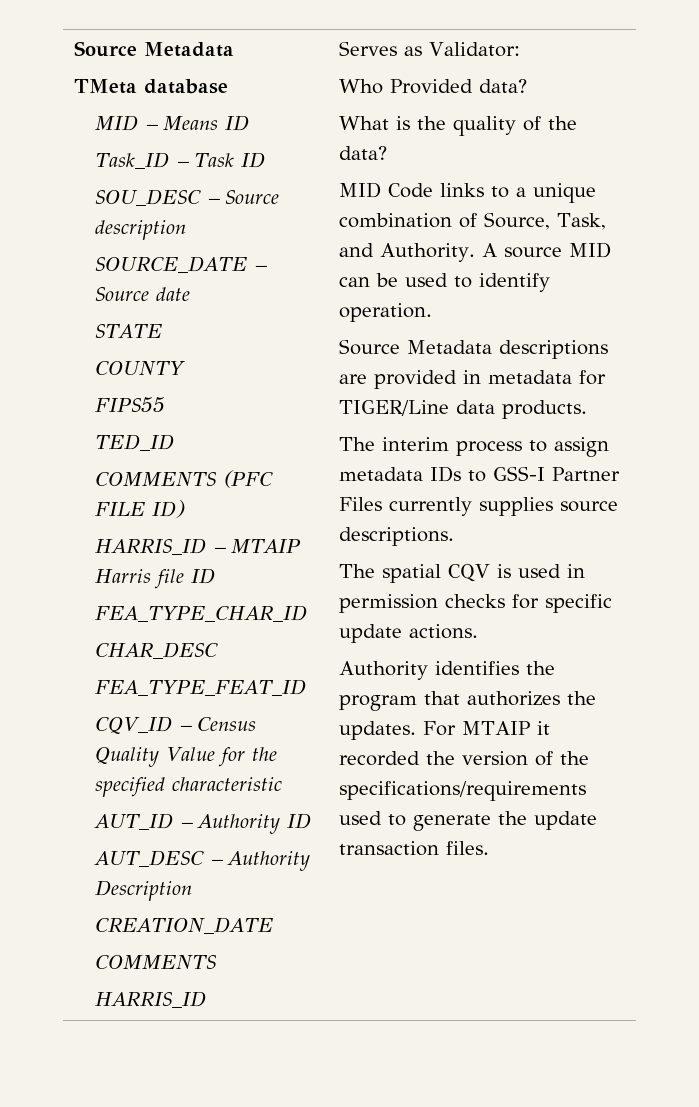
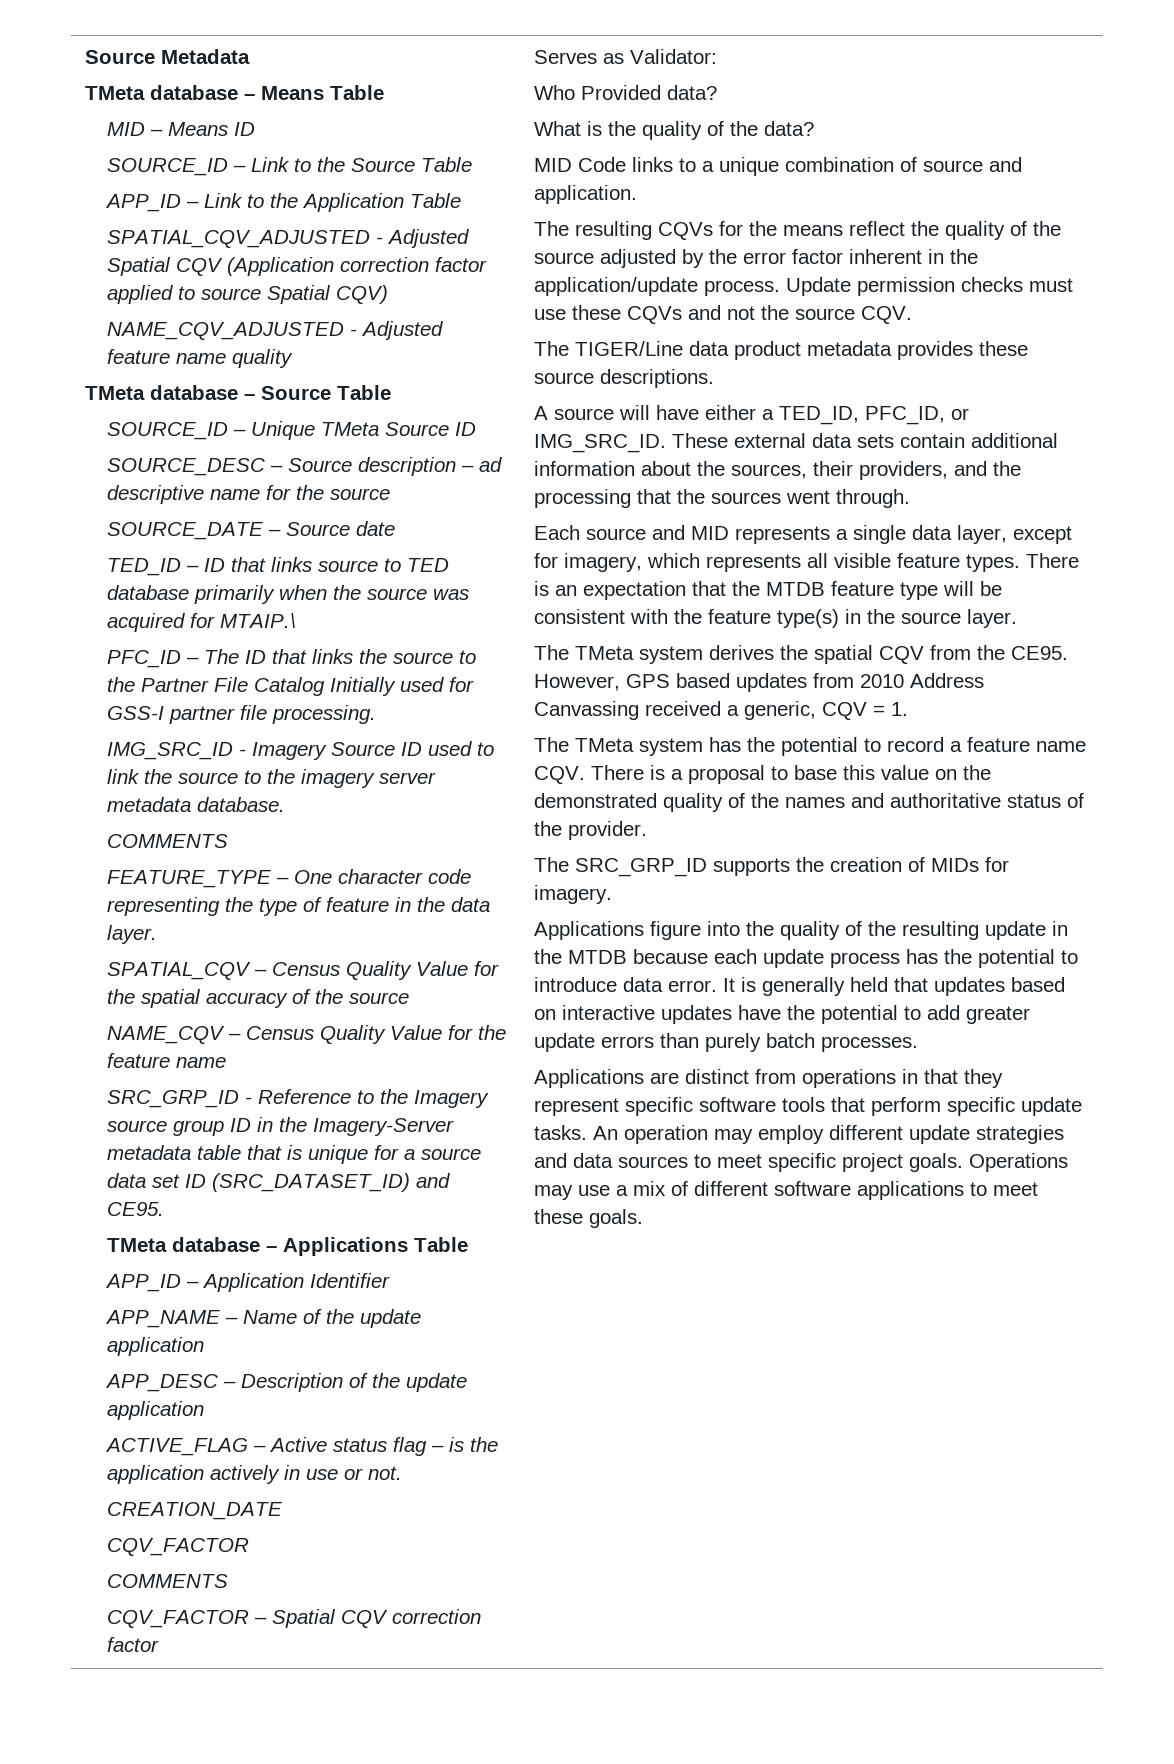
(228, 86) none -> [244,85,385,100] – Means Table
[95,152,266,169] [95,189,202,206] Task_ID – Task ID // SOU_DESC -> [107,157,473,176] [105,193,462,212] [107,229,470,248] [107,257,488,276] [107,285,389,304] [107,321,444,340] [107,349,294,368] [85,385,392,400] [107,421,477,440] [107,458,266,476] SOURCE_ID – Link to the Source Table // APP_ID – Link to the Application Table // SPATIAL_CQV_ADJUSTED - Adjusted Spatial CQV (Application correction factor applied to source Spatial CQV) // NAME_CQV_ADJUSTED - Adjusted feature name quality // TMeta database – Source Table // SOURCE_ID – Unique TMeta Source ID // SOURCE_DESC
[95,256,268,273] [95,287,191,301] [95,324,163,338] [95,361,186,376] [95,397,166,413] [95,434,175,451] [95,470,274,488] [95,500,186,518] [95,538,302,555] [95,568,216,589] [95,605,308,622] [95,642,219,659] [95,679,307,696] [95,716,257,735] [95,747,278,767] [95,777,283,797] [94,813,312,834] [94,850,311,871] [95,880,193,901] // SOURCE_DATE – Source date // STATE // COUNTY // FIPS55 // TED_ID // COMMENTS (PFC FILE ID) // HARRIS_ID – MTAIP Harris file ID // FEA_TYPE_CHAR_ID // CHAR_DESC // FEA_TYPE_FEAT_ID // CQV_ID – Census Quality Value for the specified characteristic // AUT_ID – Authority ID // AUT_DESC – Authority Description -> [461,457,503,472] [107,485,391,504] [107,521,396,540] [107,557,450,576] [107,585,470,604] [107,613,297,632] [107,649,477,668] [107,677,475,696] [107,705,377,724] [107,741,495,760] [107,769,437,788] [107,797,286,812] [107,834,229,848] [107,869,472,888] [107,897,491,916] [107,925,158,944] [107,961,500,980] [107,989,410,1008] [107,1025,507,1044] [107,1053,227,1068] [107,1089,490,1108] [107,1117,455,1136] [107,1145,482,1164] [107,1173,451,1192] [107,1202,165,1216] [107,1237,469,1256] [105,1273,391,1292] [105,1309,422,1328] [107,1337,205,1356] [105,1373,468,1392] [107,1401,205,1420] [105,1437,499,1456] [107,1465,403,1484] – ad descriptive name for the source // SOURCE_DATE – Source date // TED_ID – ID that links source to TED database primarily when the source was acquired for MTAIP.\ // PFC_ID – The ID that links the source to the Partner File Catalog Initially used for GSS-I partner file processing. // IMG_SRC_ID - Imagery Source ID used to link the source to the imagery server metadata database. // COMMENTS // FEATURE_TYPE – One character code representing the type of feature in the data layer. // SPATIAL_CQV – Census Quality Value for the spatial accuracy of the source // NAME_CQV – Census Quality Value for the feature name // SRC_GRP_ID - Reference to the Imagery source group ID in the Imagery-Server metadata table that is unique for a source data set ID (SRC_DATASET_ID) and CE95. // TMeta database – Applications Table // APP_ID – Application Identifier // APP_NAME – Name of the update application // APP_DESC – Description of the update application // ACTIVE_FLAG – Active status flag – is the application actively in use or not.
[95,955,218,969] [95,991,207,1008] // COMMENTS // HARRIS_ID -> [107,1538,250,1556] [107,1574,229,1588] [107,1609,482,1628] [107,1637,160,1652] // CQV_FACTOR // COMMENTS // CQV_FACTOR – Spatial CQV correction factor
[483,212,606,230] [338,242,611,262] [338,273,550,292] [338,303,432,322] [338,339,608,359] [338,370,606,389] [338,400,587,419] [338,437,609,457] [338,466,620,482] [338,497,618,516] [338,527,454,546] [338,564,585,583] [338,594,612,613] [338,624,478,643] [338,661,555,680] [338,691,596,711] [338,721,550,740] [338,751,589,766] [338,781,586,801] [338,811,597,831] [338,841,489,856] Source, Task, and Authority. A source MID can be used to identify operation. // Source Metadata descriptions are provided in metadata for TIGER/Line data products. // The interim process to assign metadata IDs to GSS-I Partner Files currently supplies source descriptions. // The spatial CQV is used in permission checks for specific update actions. // Authority identifies the program that authorizes the updates. For MTAIP it recorded the version of the specifications/requirements used to generate the update transaction files. -> [923,157,1023,172] [534,185,638,204] [534,221,1062,240] [534,249,979,268] [534,277,1074,296] [534,305,913,324] [534,341,1029,360] [534,369,715,388] [534,405,970,425] [534,433,1059,453] [534,461,1022,480] [534,489,911,508] [534,525,1073,544] [534,553,1080,572] [534,581,1003,600] [534,609,1018,628] [534,645,1069,664] [534,673,985,692] [534,701,909,720] [534,737,1087,756] [534,765,992,784] [534,793,1085,812] [534,821,648,840] [534,857,1010,877] [534,885,613,904] [534,921,1069,940] [534,949,1079,968] [534,977,1066,996] [534,1005,1031,1024] [534,1033,919,1052] [534,1069,1004,1088] [534,1097,1083,1116] [534,1125,1065,1144] [534,1153,1069,1172] [534,1181,1039,1200] [534,1209,644,1228] source and application. // The resulting CQVs for the means reflect the quality of the source adjusted by the error factor inherent in the application/update process. Update permission checks must use these CQVs and not the source CQV. // The TIGER/Line data product metadata provides these source descriptions. // A source will have either a TED_ID, PFC_ID, or IMG_SRC_ID. These external data sets contain additional information about the sources, their providers, and the processing that the sources went through. // Each source and MID represents a single data layer, except for imagery, which represents all visible feature types. There is an expectation that the MTDB feature type will be consistent with the feature type(s) in the source layer. // The TMeta system derives the spatial CQV from the CE95. However, GPS based updates from 2010 Address Canvassing received a generic, CQV = 1. // The TMeta system has the potential to record a feature name CQV. There is a proposal to base this value on the demonstrated quality of the names and authoritative status of the provider. // The SRC_GRP_ID supports the creation of MIDs for imagery. // Applications figure into the quality of the resulting update in the MTDB because each update process has the potential to introduce data error. It is generally held that updates based on interactive updates have the potential to add greater update errors than purely batch processes. // Applications are distinct from operations in that they represent specific software tools that perform specific update tasks. An operation may employ different update strategies and data sources to meet specific project goals. Operations may use a mix of different software applications to meet these goals.

